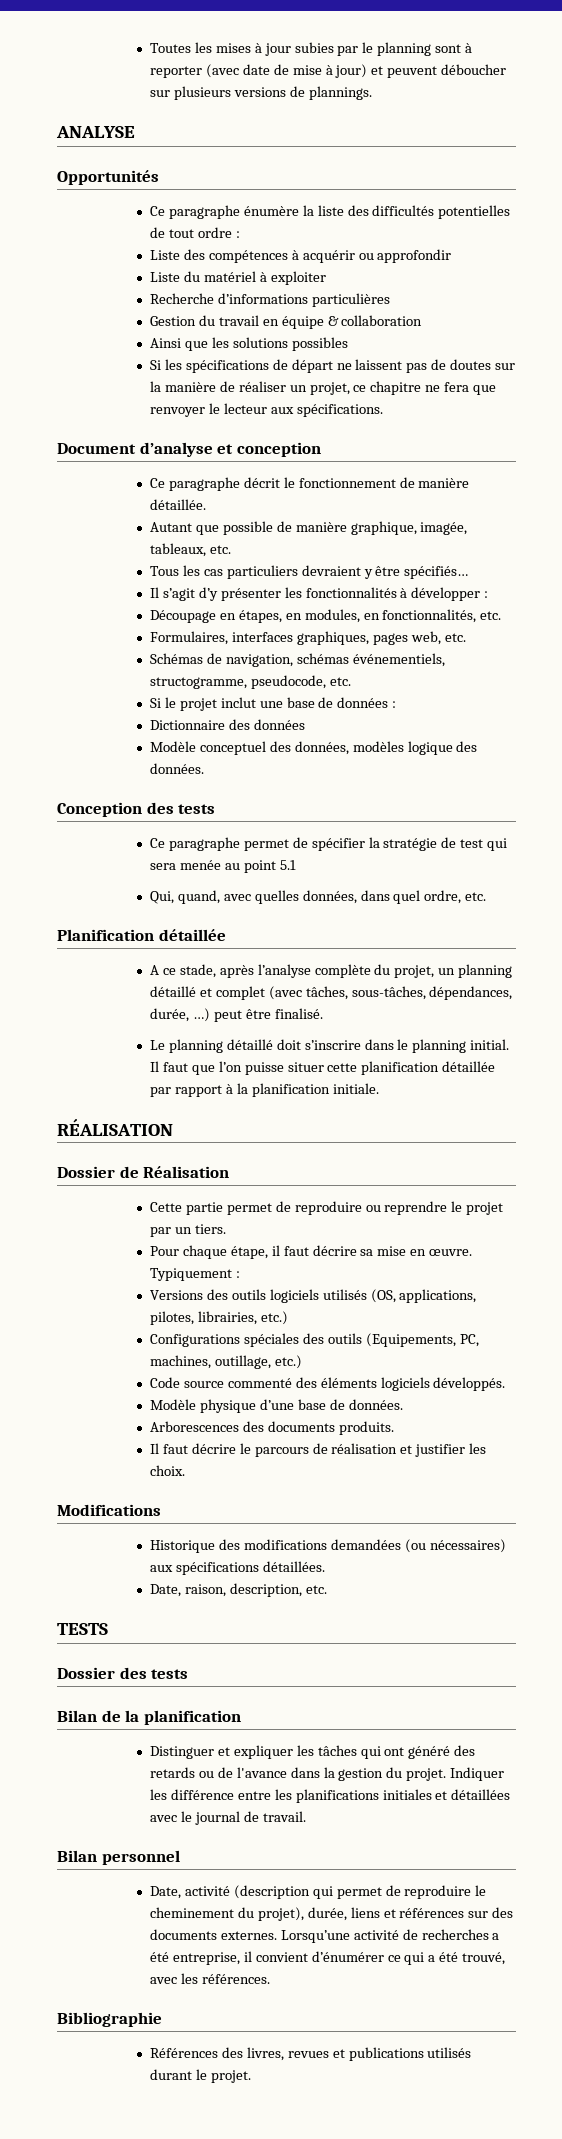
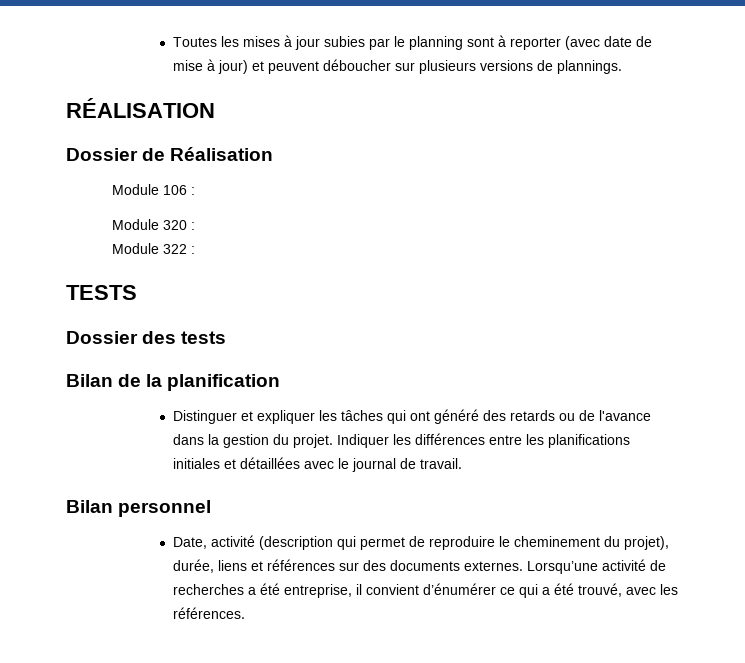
[56,126,135,138] [57,170,159,185] [149,205,511,219] [149,227,240,238] [149,249,452,263] [149,271,326,285] [149,293,390,307] [149,315,423,329] [149,337,348,351] [149,359,516,373] [149,381,497,395] [149,403,383,417] [57,442,321,457] [149,477,470,491] [149,499,206,510] [149,521,468,535] [149,543,231,557] [149,565,469,579] [149,587,489,601] [149,609,502,623] [149,631,466,645] [149,653,445,667] [149,675,351,689] [149,697,397,711] [149,719,305,730] [149,741,478,755] [149,763,204,774] [57,802,216,817] [149,837,508,851] [149,860,296,873] [149,890,487,904] [57,929,226,941] [149,964,513,978] [149,986,513,1000] [149,1008,323,1022] [149,1039,510,1053] [149,1061,496,1075] [149,1083,379,1097] [57,1119,173,1136] [57,1166,230,1178] [149,1201,504,1215] [149,1224,226,1237] [149,1245,473,1259] [149,1268,240,1281] [149,1289,477,1303] [149,1311,288,1325] [149,1333,479,1347] [149,1355,302,1369] [149,1377,506,1391] [149,1399,403,1413] [149,1421,394,1435] [149,1443,487,1457] [149,1465,185,1476] [57,1504,161,1516] [149,1539,506,1553] [149,1561,325,1575] [149,1583,327,1597] ANALYSE // Opportunités // Ce paragraphe énumère la liste des difficultés potentielles de tout ordre : // Liste des compétences à acquérir ou approfondir // Liste du matériel à exploiter // Recherche d’informations particulières // Gestion du travail en équipe & collaboration // Ainsi que les solutions possibles // Si les spécifications de départ ne laissent pas de doutes sur la manière de réaliser un projet, ce chapitre ne fera que renvoyer le lecteur aux spécifications. // Document d’analyse et conception // Ce paragraphe décrit le fonctionnement de manière détaillée. // Autant que possible de manière graphique, imagée, tableaux, etc. // Tous les cas particuliers devraient y être spécifiés… // Il s’agit d’y présenter les fonctionnalités à développer : // Découpage en étapes, en modules, en fonctionnalités, etc. // Formulaires, interfaces graphiques, pages web, etc. // Schémas de navigation, schémas événementiels, structogramme, pseudocode, etc. // Si le projet inclut une base de données : // Dictionnaire des données // Modèle conceptuel des données, modèles logique des données. // Conception des tests // Ce paragraphe permet de spécifier la stratégie de test qui sera menée au point 5.1 // Qui, quand, avec quelles données, dans quel ordre, etc. // Planification détaillée // A ce stade, après l’analyse complète du projet, un planning détaillé et complet (avec tâches, sous-tâches, dépendances, durée, …) peut être finalisé. // Le planning détaillé doit s’inscrire dans le planning initial. Il faut que l’on puisse situer cette planification détaillée par rapport à la planification initiale. // RÉALISATION // Dossier de Réalisation // Cette partie permet de reproduire ou reprendre le projet par un tiers. // Pour chaque étape, il faut décrire sa mise en œuvre. Typiquement : // Versions des outils logiciels utilisés (OS, applications, pilotes, librairies, etc.) // Configurations spéciales des outils (Equipements, PC, machines, outillage, etc.) // Code source commenté des éléments logiciels développés. // Modèle physique d’une base de données. // Arborescences des documents produits. // Il faut décrire le parcours de réalisation et justifier les choix. // Modifications // Historique des modifications demandées (ou nécessaires) aux spécifications détaillées. // Date, raison, description, etc. -> [66,98,215,118] [66,147,274,161] [111,184,195,195] [111,219,195,230] [111,243,195,254] RÉALISATION // Dossier de Réalisation // Module 106 : // Module 320 : // Module 322 :
[170,1789,234,1800] différence -> [414,433,485,445] différences
[57,2012,162,2027] [149,2047,472,2061] [149,2069,251,2083] // Bibliographie // Références des livres, revues et publications utilisés durant le projet. -> (245, 613) none

